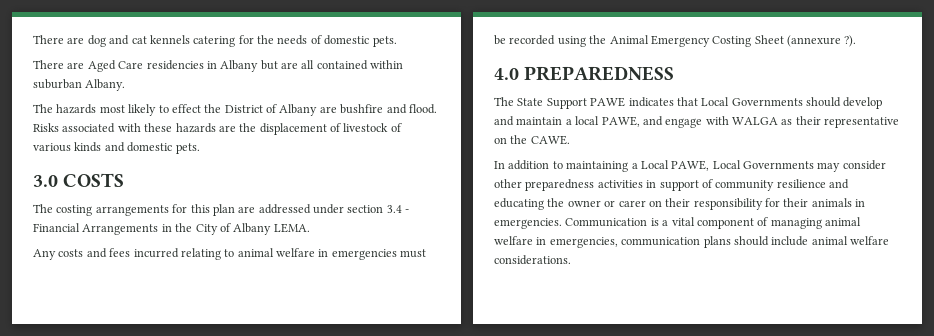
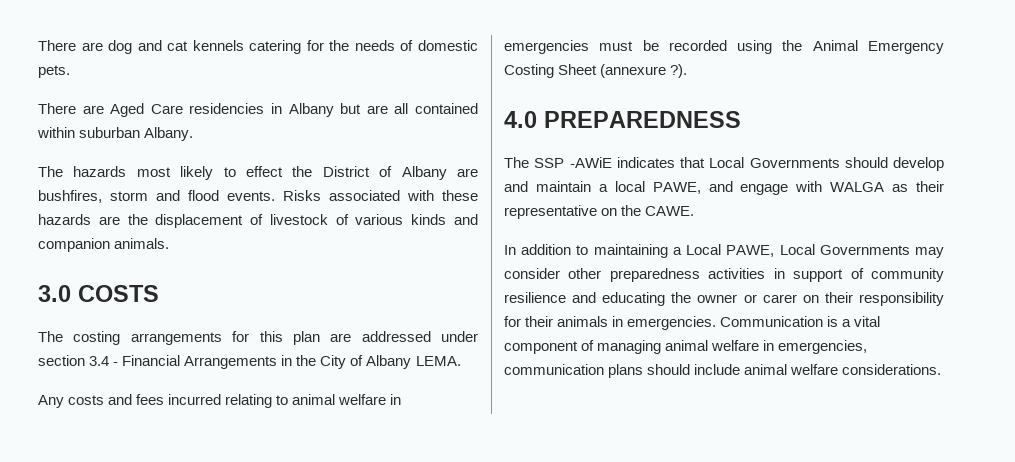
[340,104,437,114] bushfire and flood. -> [38,190,275,203] bushfires, storm and flood events.
[127,142,200,154] domestic pets. -> [38,238,170,252] companion animals.
[517,97,626,109] State Support PAWE -> [534,157,612,168] SSP -AWiE

